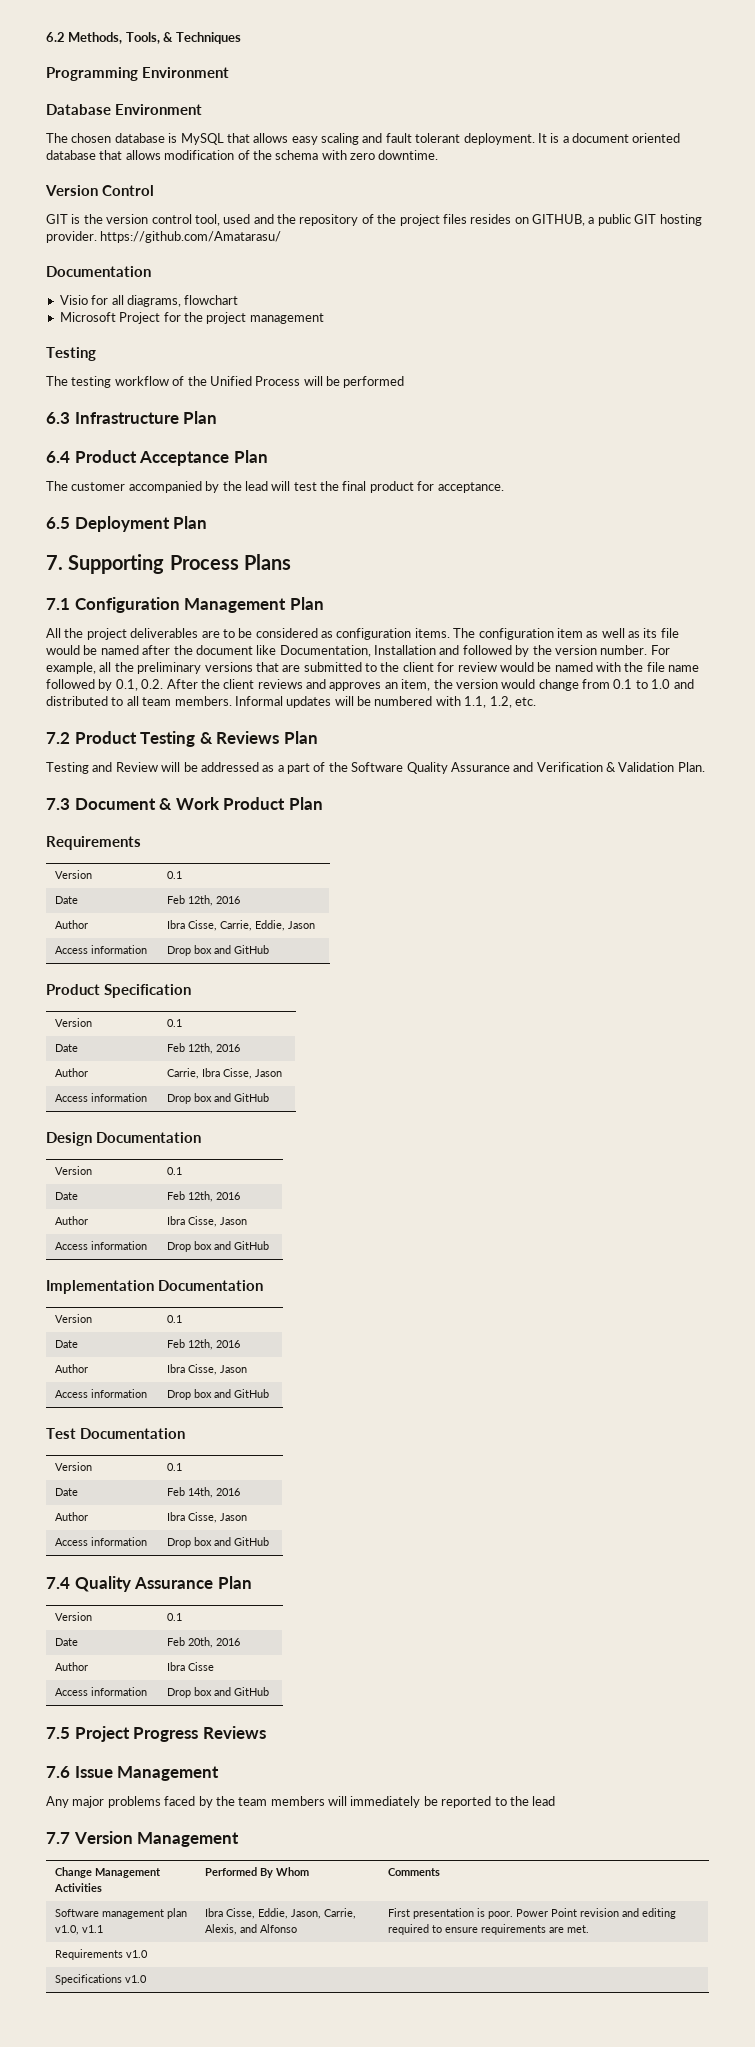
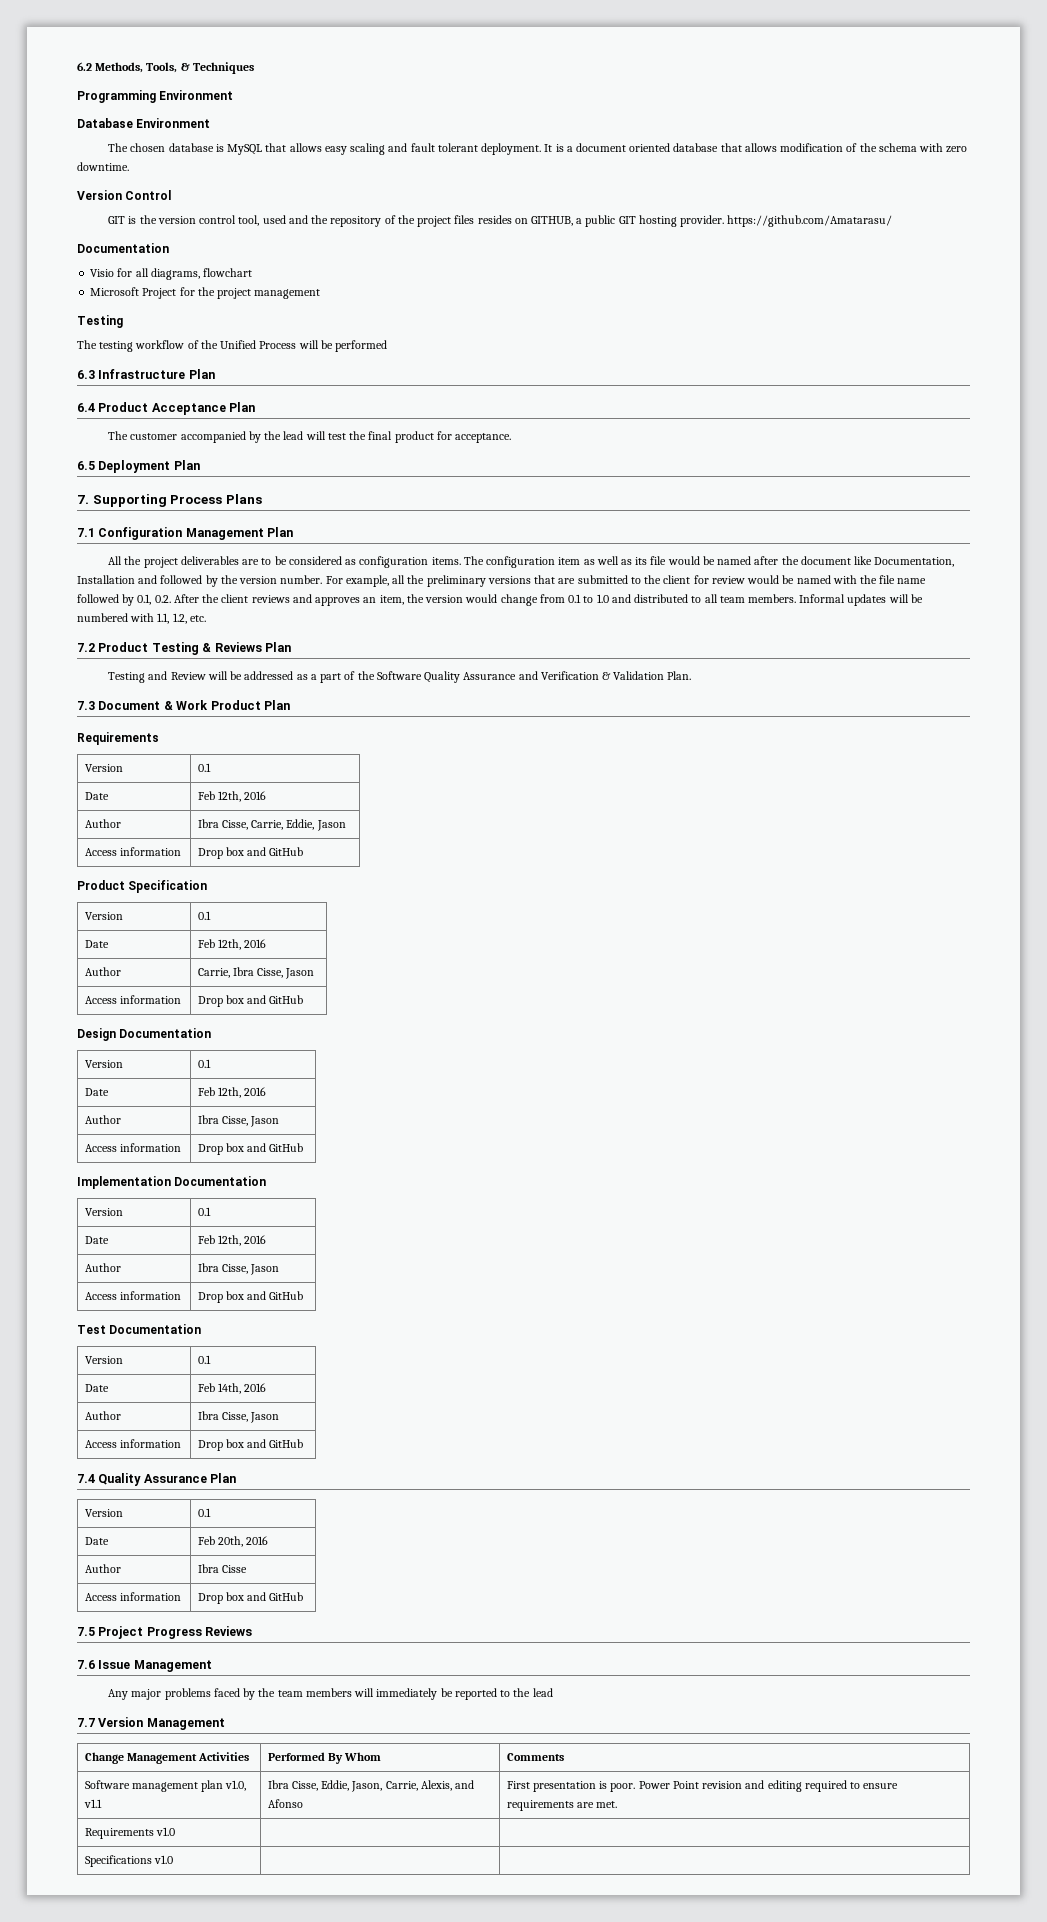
[260,1924,298,1933] Alfonso -> [267,1799,303,1808] Afonso

